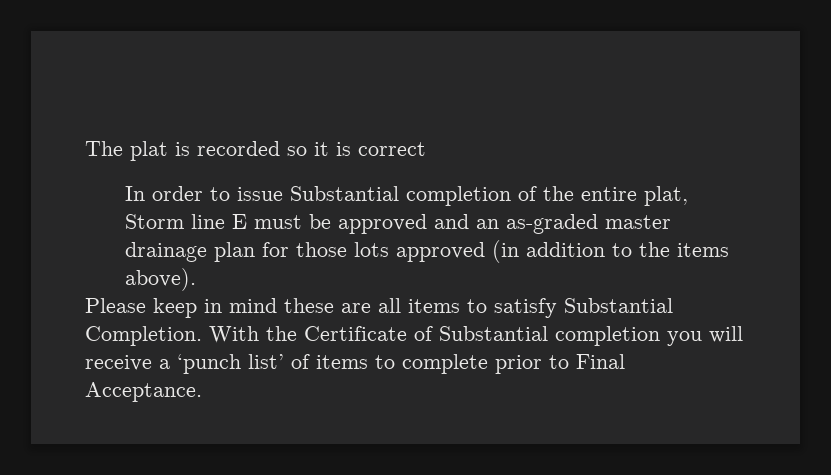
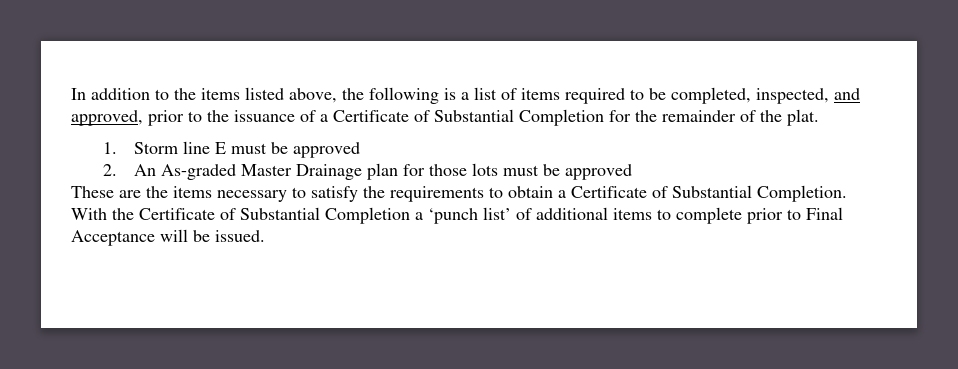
[85,141,426,161] [125,186,689,206] The plat is recorded so it is correct // In order to issue Substantial completion of the entire plat, -> [71,87,860,104] [71,109,819,126] [102,142,117,154] In addition to the items listed above, the following is a list of items required to be completed, inspected, and approved, prior to the issuance of a Certificate of Substantial Completion for the remainder of the plat. // 1.
[434,214,672,234] [125,242,208,262] and an as-graded master drainage -> [102,164,363,180] // 2. An As-graded Master Drainage
[396,240,730,263] [125,268,197,291] [85,298,557,318] approved (in addition to the items above). // Please keep in mind these are all items to satisfy -> [503,164,633,180] [71,186,668,202] must be approved // These are the items necessary to satisfy the requirements to obtain a Certificate of
[555,326,743,346] [85,355,152,371] completion you will receive -> [325,207,410,224] Completion
(310, 361) none -> [536,207,608,220] additional
[85,382,202,402] Acceptance. -> [71,229,265,246] Acceptance will be issued.

